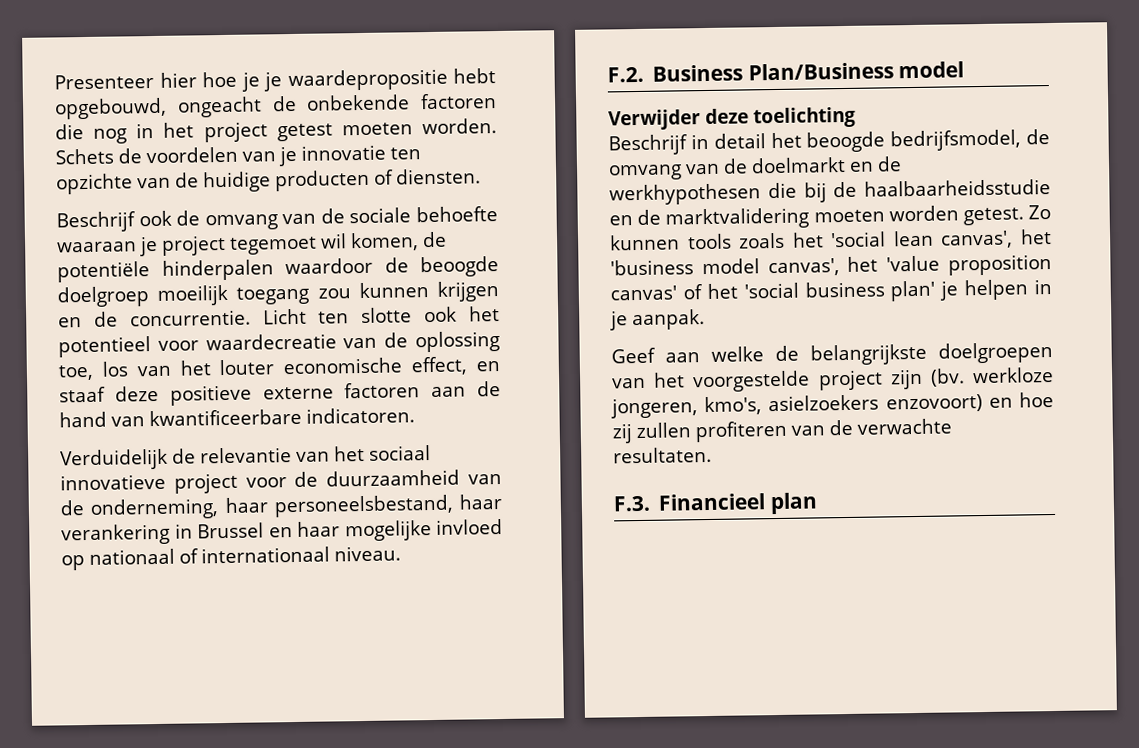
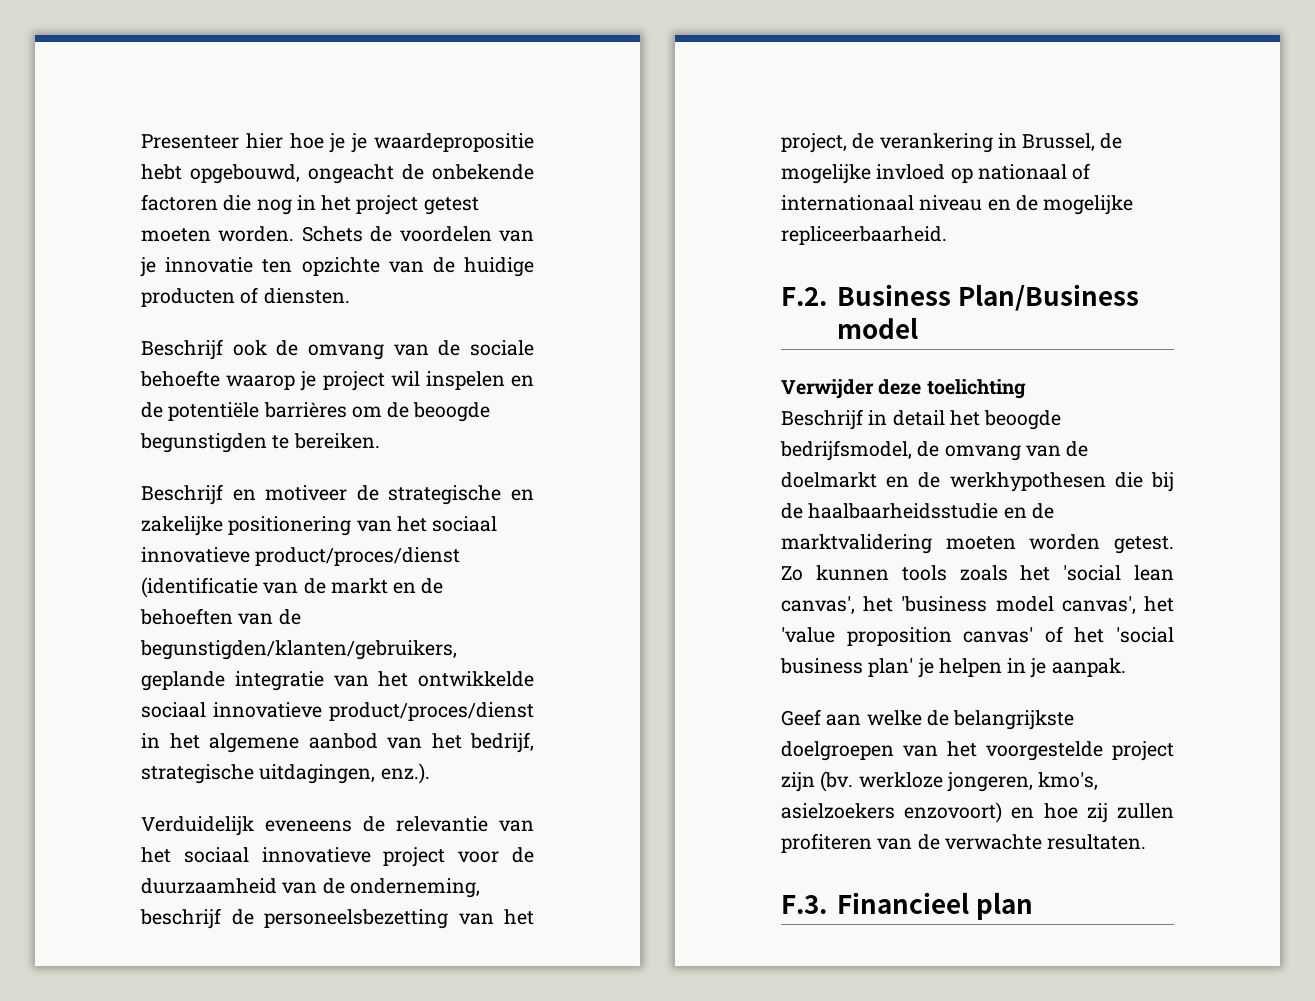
[57,241,137,253] waaraan -> [226,375,296,390] waarop
[229,231,447,255] [57,256,499,283] [57,281,499,308] [58,306,500,328] [58,330,501,358] [58,356,500,381] [59,381,501,406] [59,407,415,428] tegemoet wil komen, de potentiële hinderpalen waardoor de beoogde doelgroep moeilijk toegang zou kunnen krijgen en de concurrentie. Licht ten slotte ook het potentieel voor waardecreatie van de oplossing toe, los van het louter economische effect, en staaf deze positieve externe factoren aan de hand van kwantificeerbare indicatoren. -> [390,371,534,390] [141,402,491,422] [140,433,380,453] [141,484,534,505] [141,516,498,536] [141,547,461,566] [141,577,444,598] [140,608,301,625] [140,640,457,660] [141,671,534,691] [141,702,534,721] [141,732,534,753] [141,763,430,784] wil inspelen en de potentiële barrières om de beoogde begunstigden te bereiken. // Beschrijf en motiveer de strategische en zakelijke positionering van het sociaal innovatieve product/proces/dienst (identificatie van de markt en de behoeften van de begunstigden/klanten/gebruikers, geplande integratie van het ontwikkelde sociaal innovatieve product/proces/dienst in het algemene aanbod van het bedrijf, strategische uitdagingen, enz.).
(168, 459) none -> [265,820,352,832] eveneens
[224,493,502,518] [61,521,340,546] haar personeelsbestand, haar verankering in Brussel en haar -> [140,908,534,929] [781,133,1123,153] beschrijf de personeelsbezetting van het project, de verankering in Brussel, de
[334,545,401,562] niveau. -> [919,195,1134,215] [781,226,947,245] niveau en de mogelijke repliceerbaarheid.

